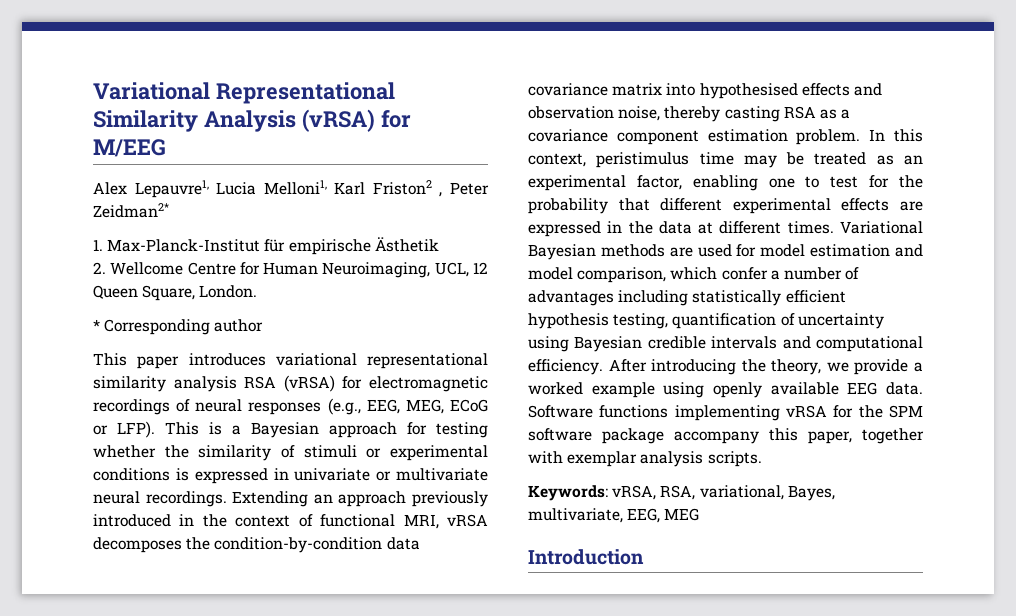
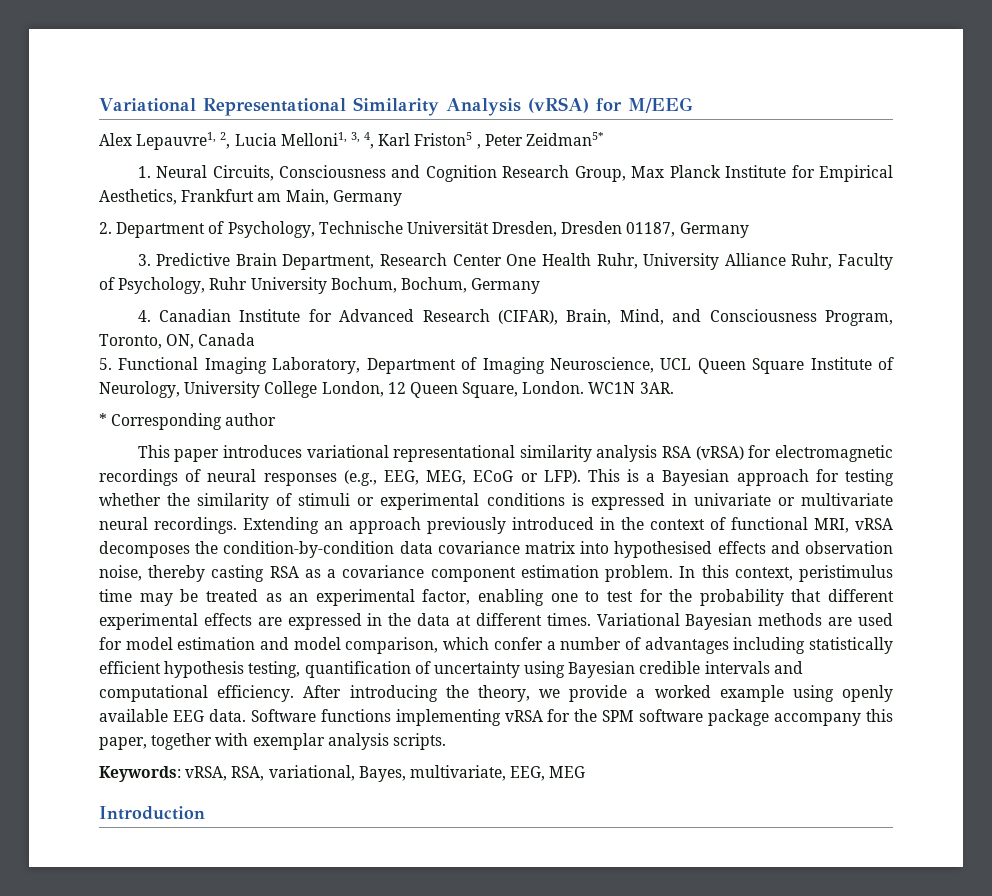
(209, 189) none -> [220,132,231,149] 2,
[334,180,432,195] Karl Friston2 -> [350,132,473,149] 3, 4, Karl Friston5
[93,203,169,218] Zeidman2* -> [526,132,605,146] Zeidman5*
[107,237,439,255] [93,262,469,278] Max-Planck-Institut für empirische Ästhetik // 2. Wellcome Centre for Human Neuroimaging, UCL, -> [156,165,893,182] [99,189,402,206] [99,221,749,238] [137,253,893,270] [99,277,541,294] [137,309,893,326] [99,333,256,349] [99,357,894,374] [99,381,384,398] Neural Circuits, Consciousness and Cognition Research Group, Max Planck Institute for Empirical Aesthetics, Frankfurt am Main, Germany // 2. Department of Psychology, Technische Universität Dresden, Dresden 01187, Germany // 3. Predictive Brain Department, Research Center One Health Ruhr, University Alliance Ruhr, Faculty of Psychology, Ruhr University Bochum, Bochum, Germany // 4. Canadian Institute for Advanced Research (CIFAR), Brain, Mind, and Consciousness Program, Toronto, ON, Canada // 5. Functional Imaging Laboratory, Department of Imaging Neuroscience, UCL Queen Square Institute of Neurology, University College London,
(258, 291) none -> [588,382,674,394] WC1N 3AR.

